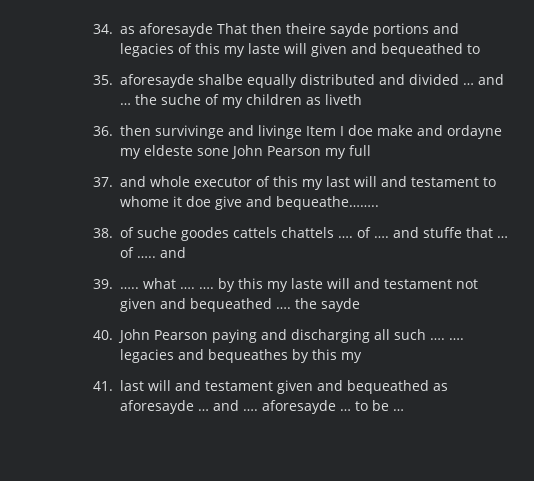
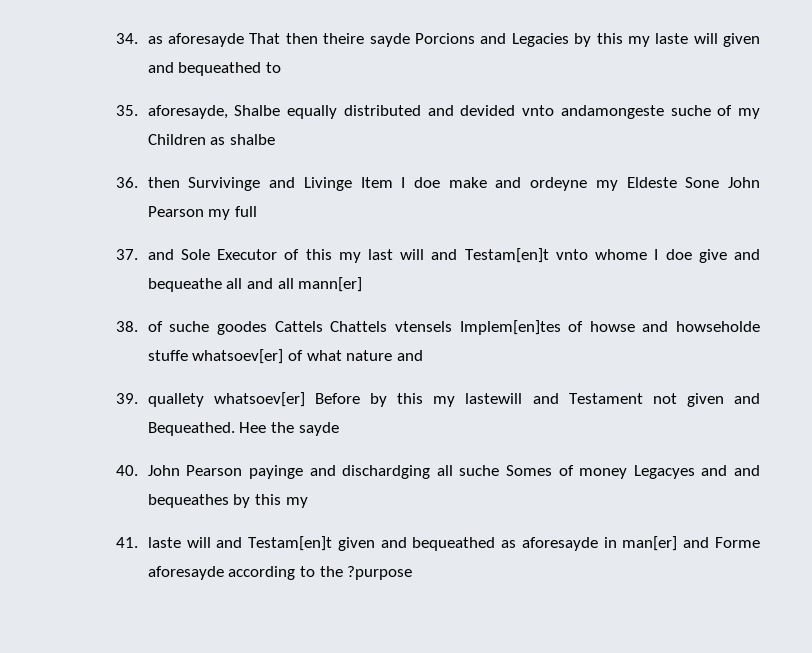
[373,23,460,37] [120,43,193,57] portions and legacies of -> [414,33,592,47] Porcions and Legacies by
[120,74,244,88] aforesayde shalbe -> [147,105,281,119] aforesayde, Shalbe
[409,74,505,85] [120,94,363,108] divided … and … the suche of my children as liveth -> [460,105,760,119] [147,134,275,145] devided vnto andamongeste suche of my Children as shalbe
[155,125,303,139] survivinge and livinge -> [188,177,352,191] Survivinge and Livinge
[447,125,503,139] [120,145,230,159] ordayne my eldeste sone -> [530,177,720,191] ordeyne my Eldeste Sone
[150,176,253,187] whole executor -> [180,249,278,260] Sole Executor
[411,177,497,187] [120,196,380,210] [93,227,509,241] [120,247,187,258] [93,278,453,292] testament to whome it doe give and bequeathe…….. // 38. of suche goodes cattels chattels …. of …. and stuffe that … of ….. and // 39. ….. what …. …. by this my laste will and testament -> [464,248,760,263] [147,277,363,292] [115,320,760,335] [147,349,423,364] [115,392,643,407] Testam[en]t vnto whome I doe give and bequeathe all and all mann[er] // 38. of suche goodes Cattels Chattels vtensels Implem[en]tes of howse and howseholde stuffe whatsoev[er] of what nature and // 39. quallety whatsoev[er] Before by this my lastewill and Testament
[190,298,292,312] bequeathed …. -> [147,422,267,436] Bequeathed. Hee
[212,329,465,343] [120,349,175,363] paying and discharging all such …. …. legacies -> [248,465,728,479] payinge and dischardging all suche Somes of money Legacyes and
[120,380,274,391] last will and testament -> [147,536,333,551] laste will and Testam[en]t
[198,400,405,414] … and …. aforesayde … to be … -> [603,536,760,551] [147,566,413,580] in man[er] and Forme aforesayde according to the ?purpose

